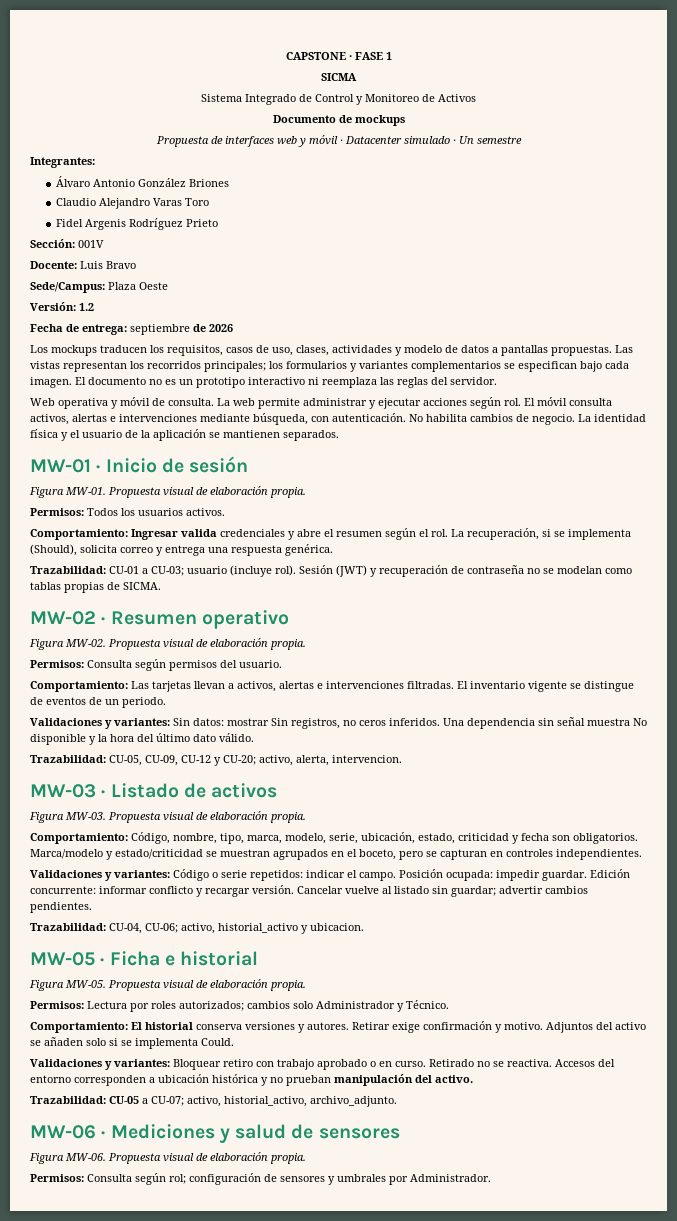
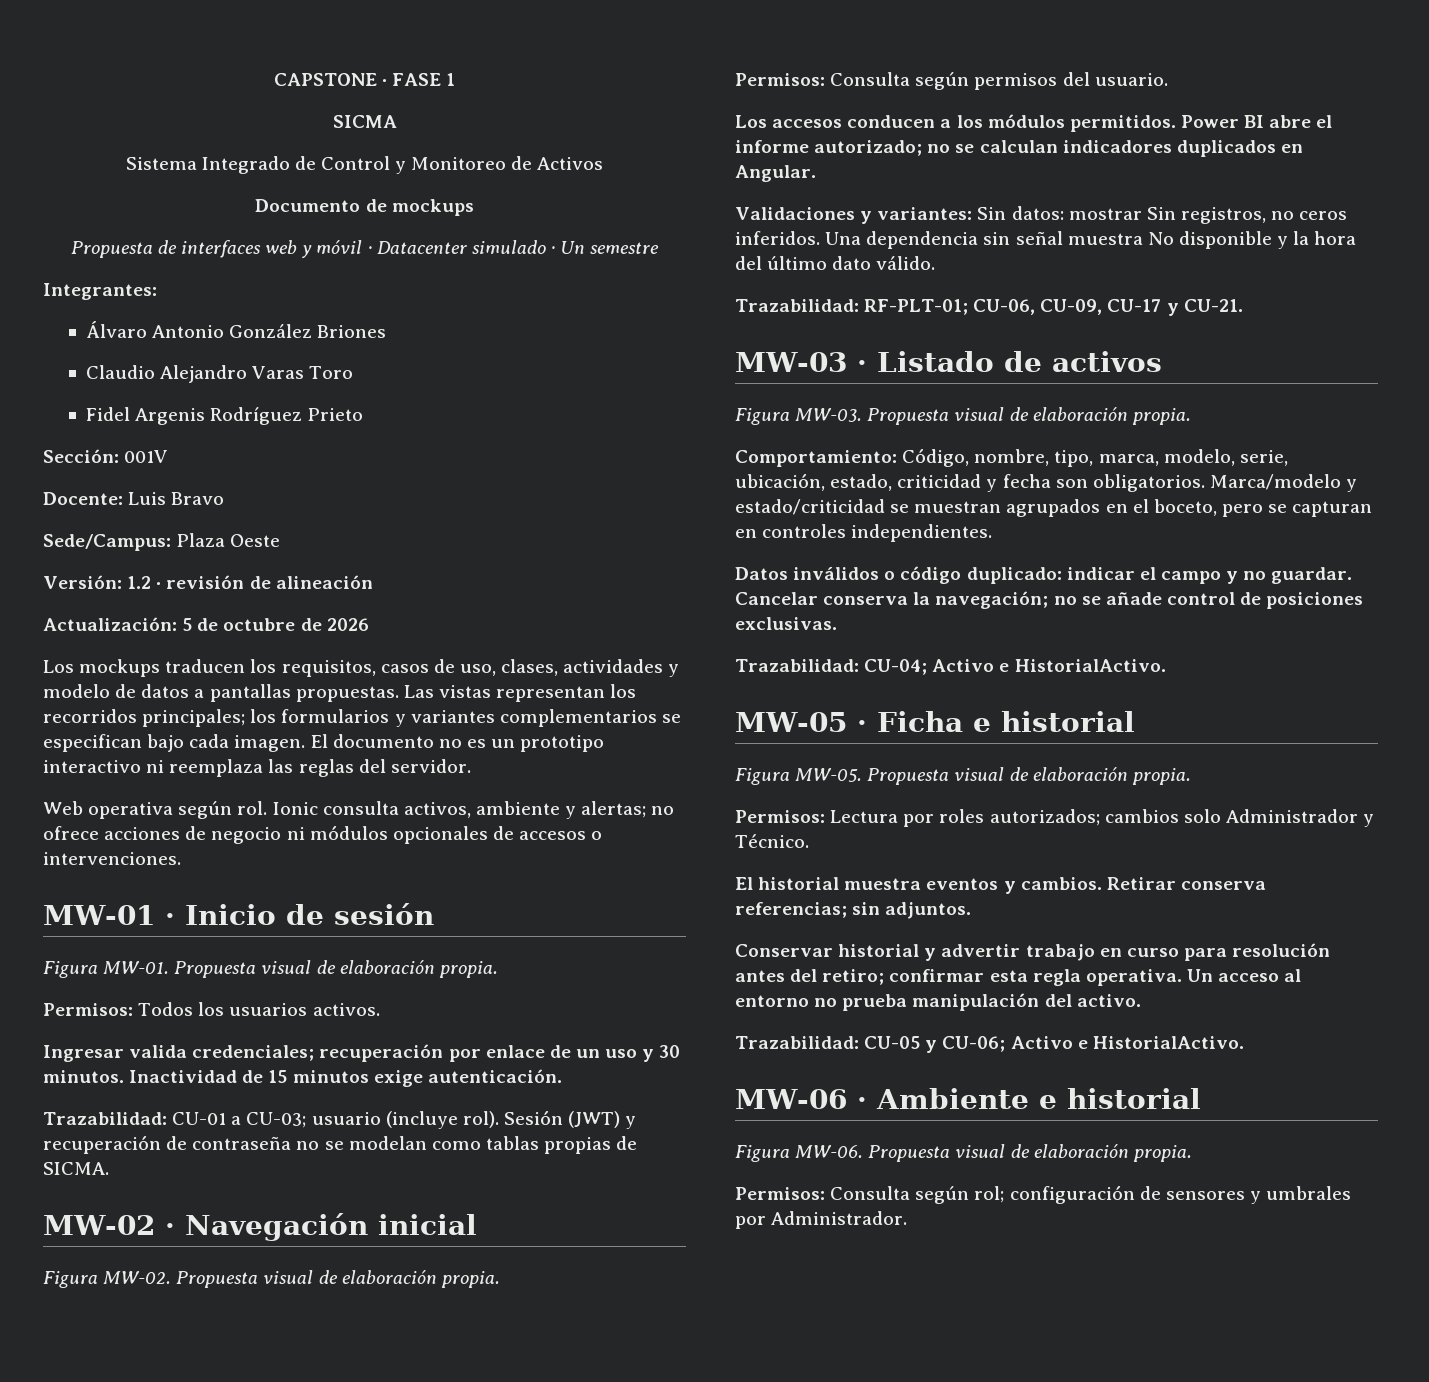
[30,324,190,335] // Fecha de entrega: septiembre -> [156,575,373,589] [43,617,296,631] · revisión de alineación // Actualización: 5 de octubre
[111,397,612,409] [30,413,646,425] [30,429,339,441] y móvil de consulta. La web permite administrar y ejecutar acciones según rol. El móvil consulta activos, alertas e intervenciones mediante búsqueda, con autenticación. No habilita cambios de negocio. La identidad física y el usuario de la aplicación se mantienen separados. -> [178,801,675,819] [43,825,603,844] [43,852,181,865] según rol. Ionic consulta activos, ambiente y alertas; no ofrece acciones de negocio ni módulos opcionales de accesos o intervenciones.
[30,529,128,540] Comportamiento: -> (380, 1009) none
[220,528,631,540] [30,544,333,556] credenciales y abre el resumen según el rol. La recuperación, si se implementa (Should), solicita correo y entrega una respuesta genérica. -> [192,1044,681,1062] [43,1069,562,1087] credenciales; recuperación por enlace de un uso y 30 minutos. Inactividad de 15 minutos exige autenticación.
[110,610,289,629] Resumen operativo -> [184,1213,477,1241] Navegación inicial
[30,681,634,692] [30,697,166,708] Comportamiento: Las tarjetas llevan a activos, alertas e intervenciones filtradas. El inventario vigente se distingue de eventos de un periodo. -> [735,114,1333,132] [735,140,1303,157] [735,165,816,182] Los accesos conducen a los módulos permitidos. Power BI abre el informe autorizado; no se calculan indicadores duplicados en Angular.
[109,755,402,766] CU-05, CU-09, CU-12 y CU-20; activo, alerta, intervencion. -> [864,299,1243,316] RF-PLT-01; CU-06, CU-09, CU-17 y CU-21.
[30,869,630,881] [30,885,588,897] [30,902,92,913] [30,923,364,934] Validaciones y variantes: Código o serie repetidos: indicar el campo. Posición ocupada: impedir guardar. Edición concurrente: informar conflicto y recargar versión. Cancelar vuelve al listado sin guardar; advertir cambios pendientes. // Trazabilidad: CU-04, CU-06; activo, historial_activo y ubicacion. -> [735,566,1353,584] [735,591,1364,609] [735,617,837,630] [735,659,1166,675] Datos inválidos o código duplicado: indicar el campo y no guardar. Cancelar conserva la navegación; no se añade control de posiciones exclusivas. // Trazabilidad: CU-04; Activo e HistorialActivo.
[30,1022,128,1033] Comportamiento: -> (809, 841) none
[196,1021,646,1033] [30,1037,234,1049] [30,1059,615,1070] [30,1074,331,1086] conserva versiones y autores. Retirar exige confirmación y motivo. Adjuntos del activo se añaden solo si se implementa Could. // Validaciones y variantes: Bloquear retiro con trabajo aprobado o en curso. Retirado no se reactiva. Accesos del entorno corresponden a ubicación histórica y no prueban -> [844,877,1266,894] [735,902,972,919] [735,943,1331,961] [735,969,1302,986] [735,994,908,1011] muestra eventos y cambios. Retirar conserva referencias; sin adjuntos. // Conservar historial y advertir trabajo en curso para resolución antes del retiro; confirmar esta regla operativa. Un acceso al entorno no prueba
[142,1096,397,1107] [30,1124,400,1143] a CU-07; activo, historial_activo, archivo_adjunto. // MW-06 · Mediciones y salud de sensores -> [925,1036,1244,1053] [735,1088,1201,1109] y CU-06; Activo e HistorialActivo. // MW-06 · Ambiente e historial

